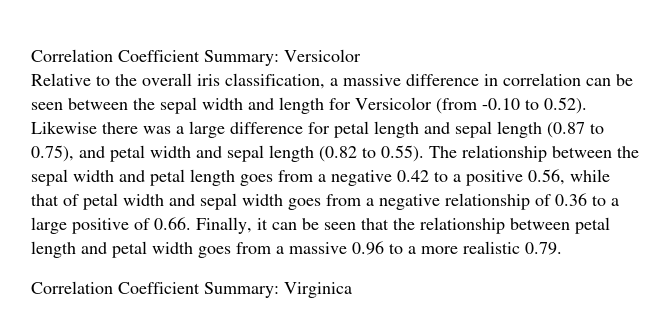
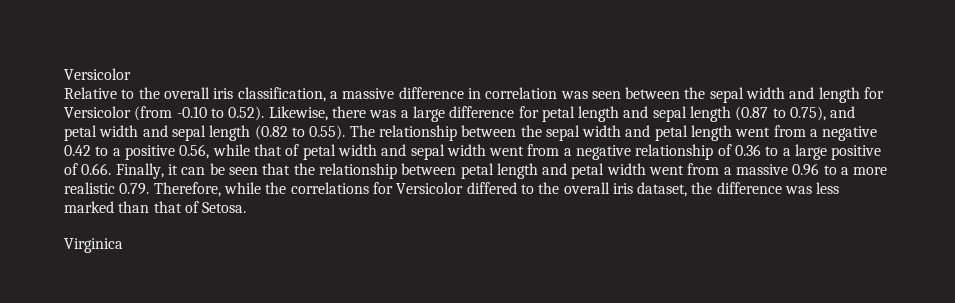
[31,49,279,66] Correlation Coefficient Summary: -> (64, 74) none
[586,74,633,86] can be -> [560,91,588,99] was
[31,121,97,134] Likewise -> [268,106,328,121] Likewise,
[240,174,273,186] goes -> [735,127,771,137] went
[288,198,321,210] goes -> [489,146,525,156] went
[198,246,231,258] goes -> [649,165,685,175] went
[31,281,279,298] // Correlation Coefficient Summary: -> [153,182,840,197] [64,201,247,213] Therefore, while the correlations for Versicolor differed to the overall iris dataset, the difference was less marked than that of Setosa. //

